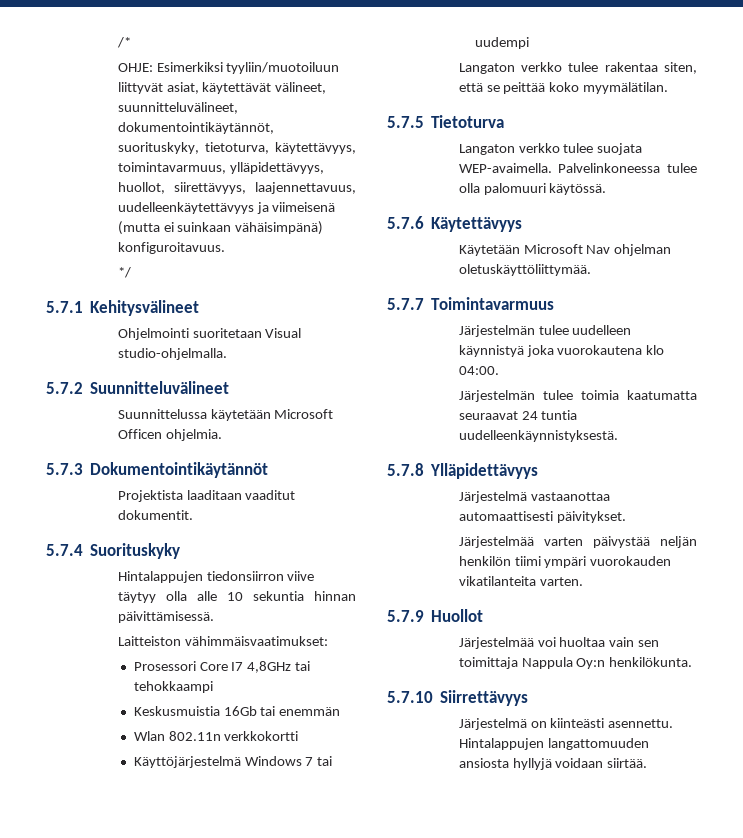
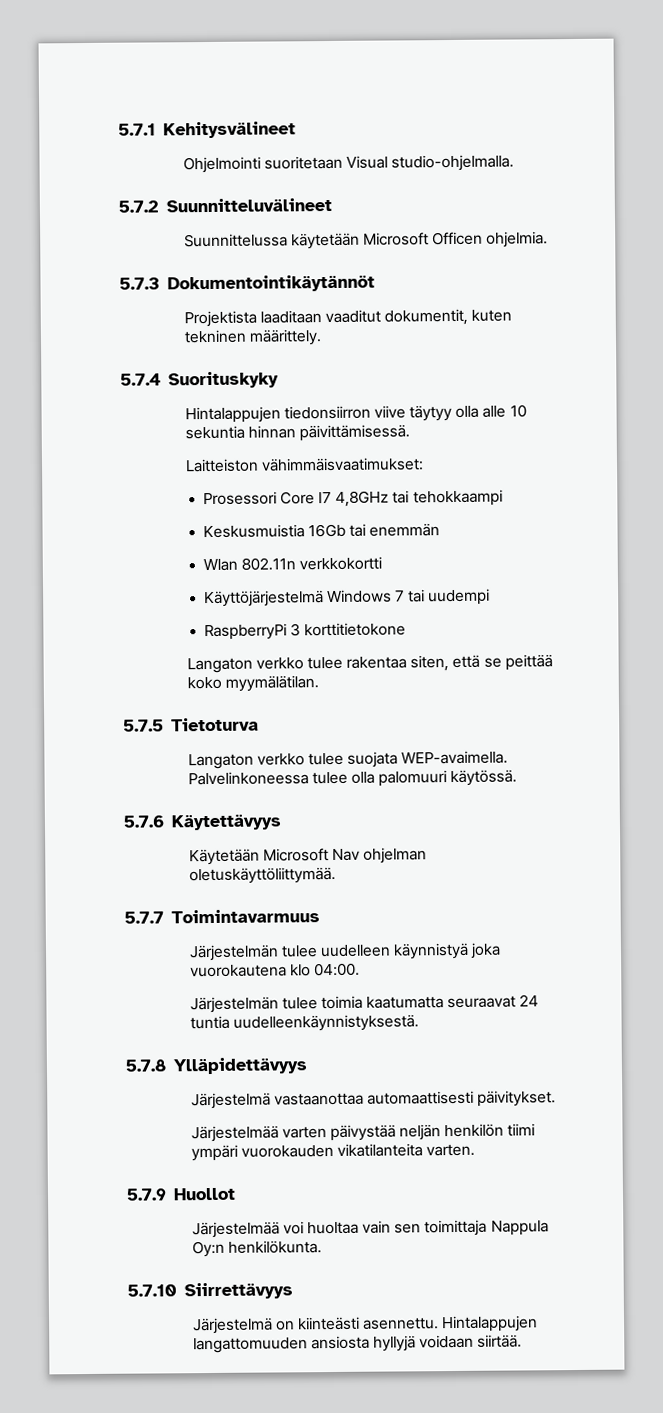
[116,37,131,48] [117,62,340,74] [117,82,327,94] [117,102,238,114] [117,122,274,134] [117,142,356,154] [117,162,324,174] [117,182,356,194] [117,202,336,214] [117,221,324,235] [117,242,225,254] [117,267,131,278] /* // OHJE: Esimerkiksi tyyliin/muotoiluun liittyvät asiat, käytettävät välineet, suunnitteluvälineet, dokumentointikäytännöt, suorituskyky, tietoturva, käytettävyys, toimintavarmuus, ylläpidettävyys, huollot, siirettävyys, laajennettavuus, uudelleenkäytettävyys ja viimeisenä (mutta ei suinkaan vähäisimpänä) konfiguroitavuus. // */ // -> (118, 129) none
[117,510,193,520] dokumentit. -> [384,308,513,326] [183,329,322,346] dokumentit, kuten tekninen määrittely.
(529, 43) none -> [203,622,406,641] // RaspberryPi 3 korttitietokone

